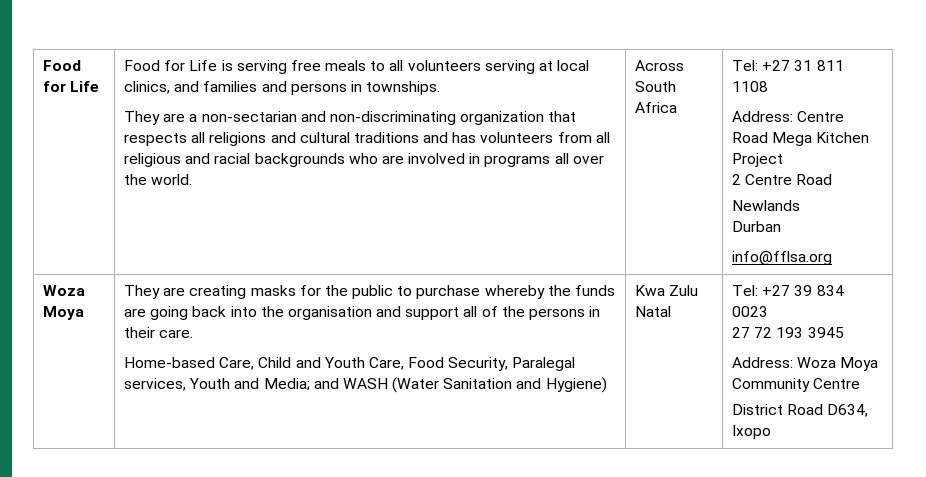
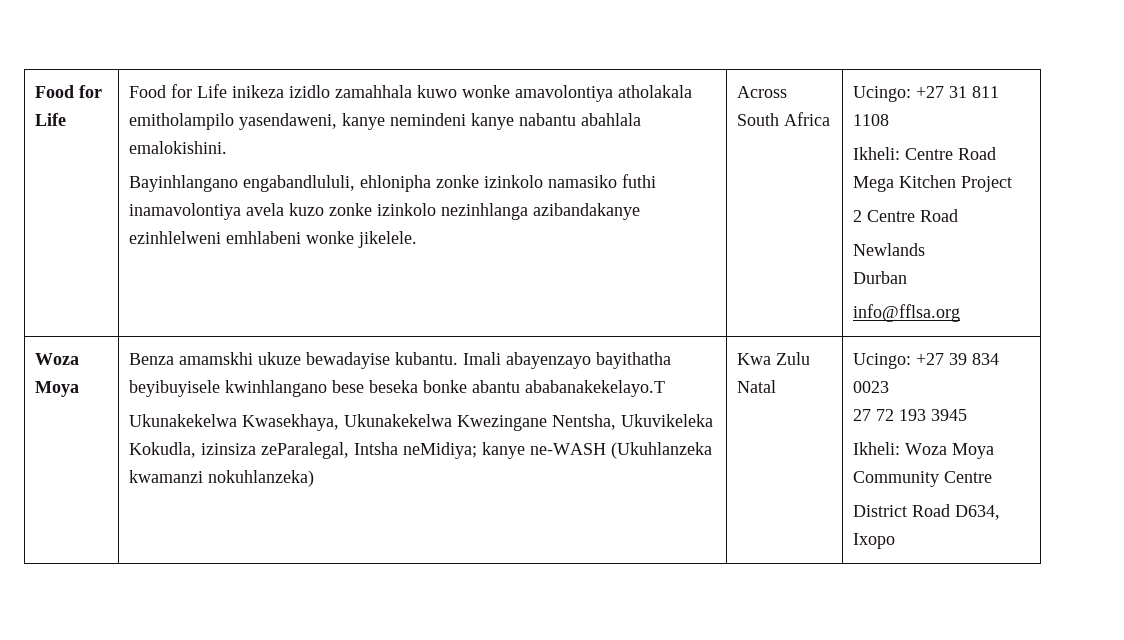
[221,60,590,74] [123,81,441,95] [123,111,577,125] [123,132,610,146] [123,153,604,167] [123,174,193,185] is serving free meals to all volunteers serving at local clinics, and families and persons in townships. // They are a non-sectarian and non-discriminating organization that respects all religions and cultural traditions and has volunteers from all religious and racial backgrounds who are involved in programs all over the world. -> [232,85,693,102] [129,113,642,130] [129,141,228,154] [129,174,657,192] [129,203,641,220] [129,231,418,248] inikeza izidlo zamahhala kuwo wonke amavolontiya atholakala emitholampilo yasendaweni, kanye nemindeni kanye nabantu abahlala emalokishini. // Bayinhlangano engabandlululi, ehlonipha zonke izinkolo namasiko futhi inamavolontiya avela kuzo zonke izinkolo nezinhlanga azibandakanye ezinhlelweni emhlabeni wonke jikelele.
[731,60,758,71] Tel: -> [853,86,912,102] Ucingo:
[731,111,793,122] Address: -> [853,147,901,160] Ikheli:
[123,285,615,299] [123,306,601,320] [123,327,194,338] [123,357,576,371] [123,377,607,393] They are creating masks for the public to purchase whereby the funds are going back into the organisation and support all of the persons in their care. // Home-based Care, Child and Youth Care, Food Security, Paralegal services, Youth and Media; and WASH (Water Sanitation and Hygiene) -> [129,352,672,369] [129,380,666,397] [129,414,714,431] [129,442,713,459] [129,470,315,487] Benza amamskhi ukuze bewadayise kubantu. Imali abayenzayo bayithatha beyibuyisele kwinhlangano bese beseka bonke abantu ababanakekelayo.T // Ukunakekelwa Kwasekhaya, Ukunakekelwa Kwezingane Nentsha, Ukuvikeleka Kokudla, izinsiza zeParalegal, Intsha neMidiya; kanye ne-WASH (Ukuhlanzeka kwamanzi nokuhlanzeka)
[731,285,758,296] Tel: -> [853,353,912,369] Ucingo:
[731,357,793,368] Address: -> [853,442,901,455] Ikheli:

